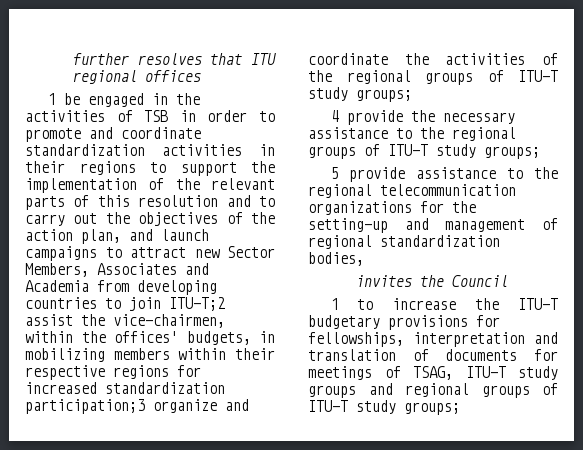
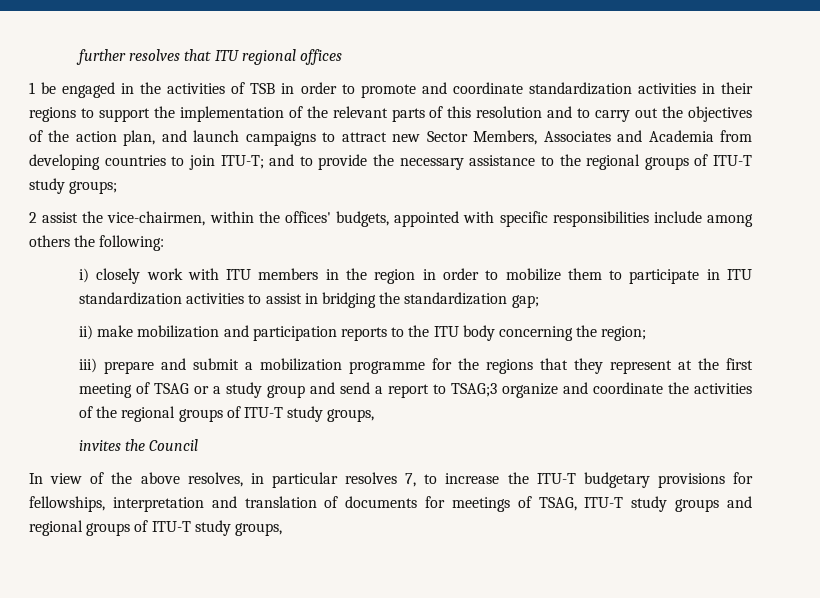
[169,297,225,311] [25,314,225,328] [25,331,275,345] [25,348,275,362] [25,365,201,380] [25,382,225,394] [25,399,249,414] [308,53,558,65] [308,70,558,85] [308,87,412,102] [330,110,339,122] ITU-T;2 assist the vice-chairmen, within the offices' budgets, in mobilizing members within their respective regions for increased standardization participation;3 organize and coordinate the activities of the regional groups of ITU-T study groups; // 4 -> [220,154,313,169] ITU-T; and to
[330,167,558,182] [308,184,516,198] [308,201,476,215] [308,218,558,233] [308,235,500,249] [308,252,364,266] [355,275,508,287] [330,298,339,310] 5 provide assistance to the regional telecommunication organizations for the setting-up and management of regional standardization bodies, // invites the Council // 1 -> [29,211,753,227] [29,235,165,251] [79,268,752,284] [79,292,539,308] [79,325,647,341] [79,358,753,374] [79,382,752,398] [79,406,375,422] [79,439,199,451] [29,472,417,488] 2 assist the vice-chairmen, within the offices' budgets, appointed with specific responsibilities include among others the following: // i) closely work with ITU members in the region in order to mobilize them to participate in ITU standardization activities to assist in bridging the standardization gap; // ii) make mobilization and participation reports to the ITU body concerning the region; // iii) prepare and submit a mobilization programme for the regions that they represent at the first meeting of TSAG or a study group and send a report to TSAG;3 organize and coordinate the activities of the regional groups of ITU-T study groups, // invites the Council // In view of the above resolves, in particular resolves 7,
[404,402,460,415] groups; -> [234,523,282,536] groups,

